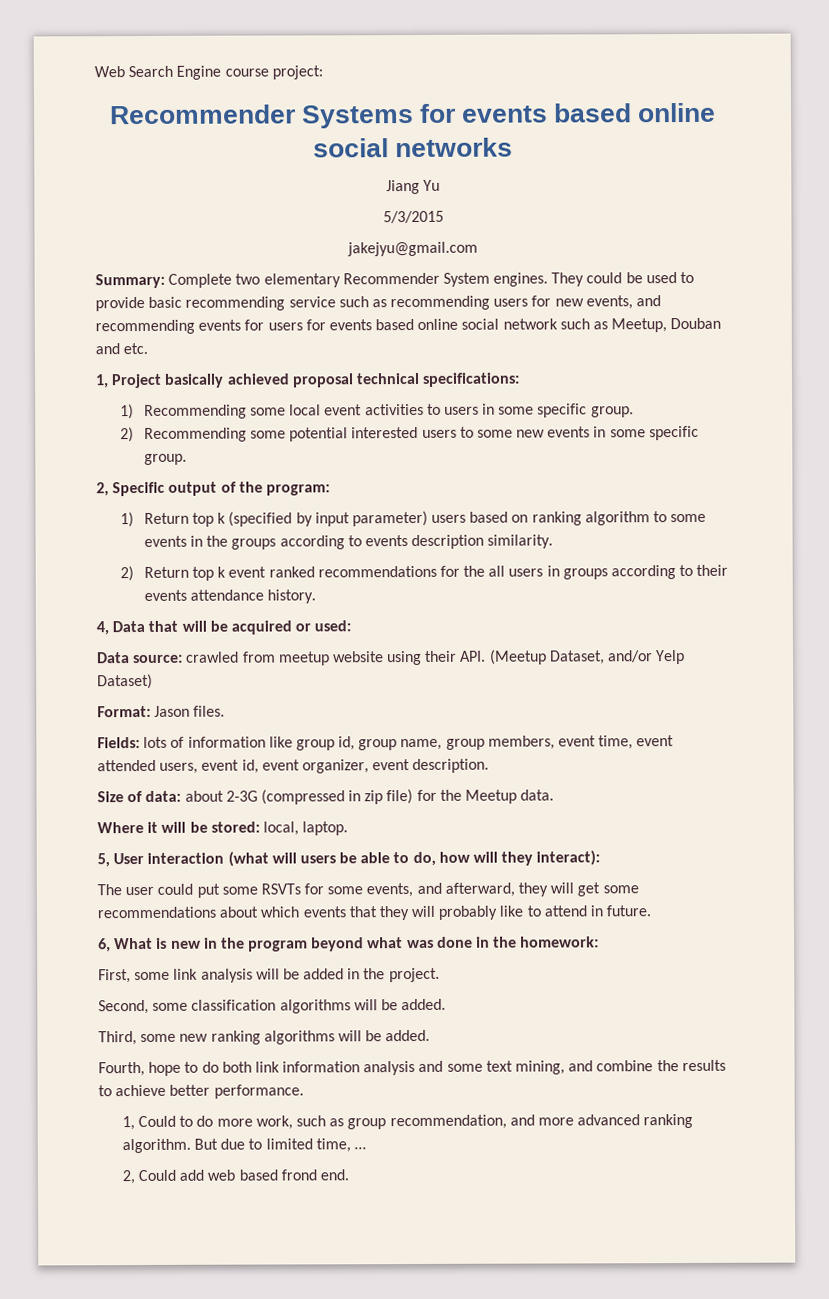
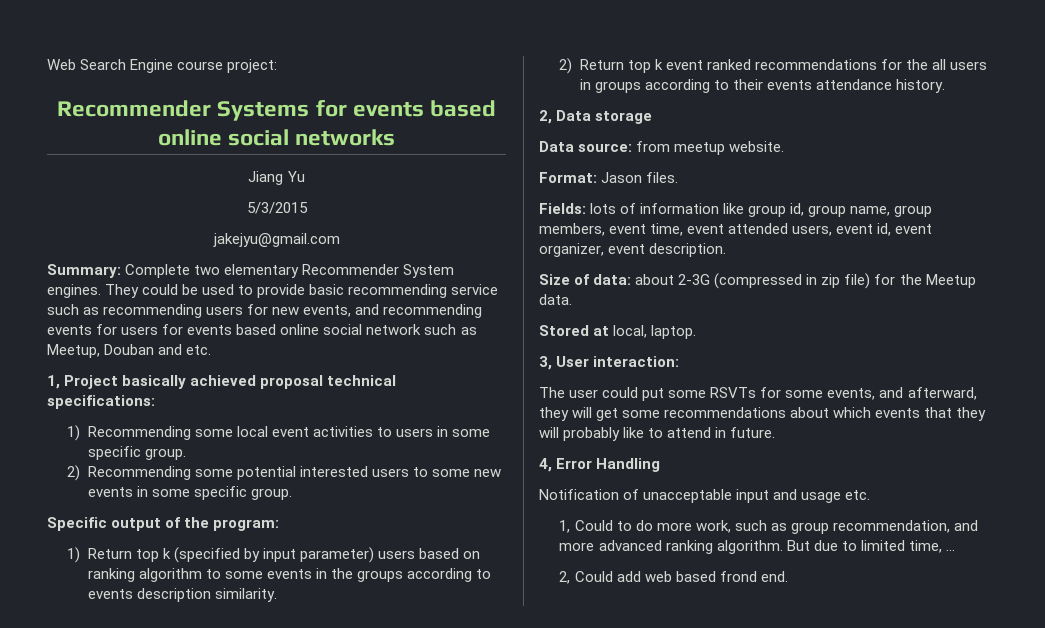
[96,482,109,497] 2, -> (293, 494) none
[96,620,352,636] 4, Data that will be acquired or used: -> [539,110,653,124] 2, Data storage
[186,651,240,663] crawled -> (633, 147) none
[332,649,686,666] [97,673,153,690] website using their API. (Meetup Dataset, and/or Yelp Dataset) -> [729,141,785,152] website.
[97,821,349,836] [97,850,601,868] Where it will be stored: local, laptop. // 5, User interaction (what will users be able to do, how will they interact): -> [539,325,697,339] [539,356,680,370] Stored at local, laptop. // 3, User interaction:
[98,936,600,953] [98,967,440,984] [98,998,447,1015] [98,1029,431,1046] [98,1059,726,1077] [98,1084,304,1099] 6, What is new in the program beyond what was done in the homework: // First, some link analysis will be added in the project. // Second, some classification algorithms will be added. // Third, some new ranking algorithms will be added. // Fourth, hope to do both link information analysis and some text mining, and combine the results to achieve better performance. -> [539,458,661,472] [539,489,871,503] 4, Error Handling // Notification of unacceptable input and usage etc.

